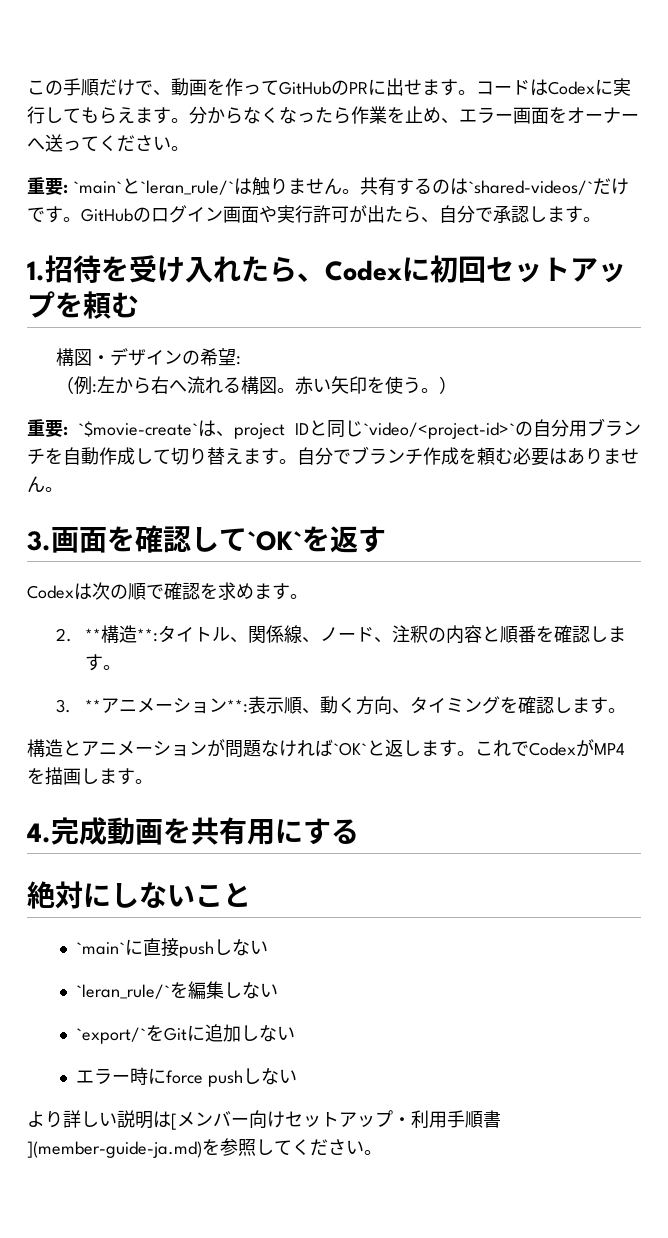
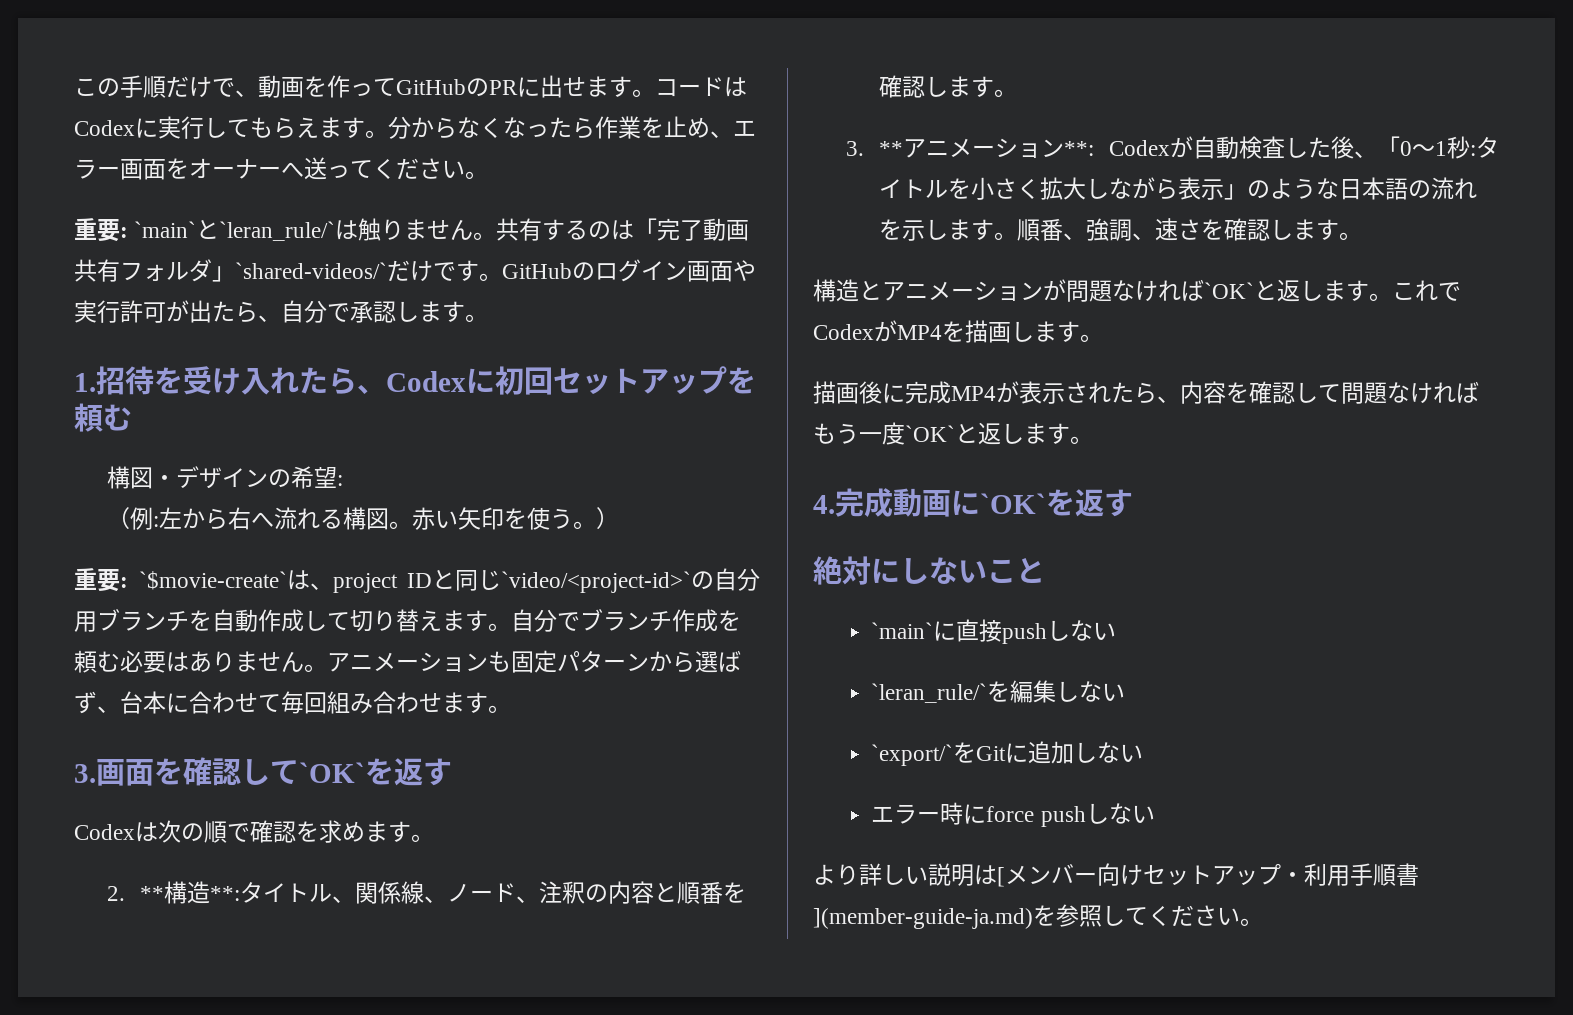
(468, 186) none -> [634,218,750,241] [74,259,235,282] 「完了動画共有フォルダ」
(63, 489) none -> [327,650,741,673] [74,691,511,714] アニメーションも固定パターンから選ばず、台本に合わせて毎回組み合わせます。
[248,696,501,715] 表示順、動く方向、タイミング -> [1109,136,1499,159] [879,177,1478,200] [879,218,1202,241] Codexが自動検査した後、「0〜1秒:タイトルを小さく拡大しながら表示」のような日本語の流れを示します。順番、強調、速さ
(153, 781) none -> [813,381,1479,404] [813,422,1093,445] // 描画後に完成MP4が表示されたら、内容を確認して問題なければもう一度`OK`と返します。
[163,817,359,845] を共有用にする -> [951,489,1133,517] に`OK`を返す

